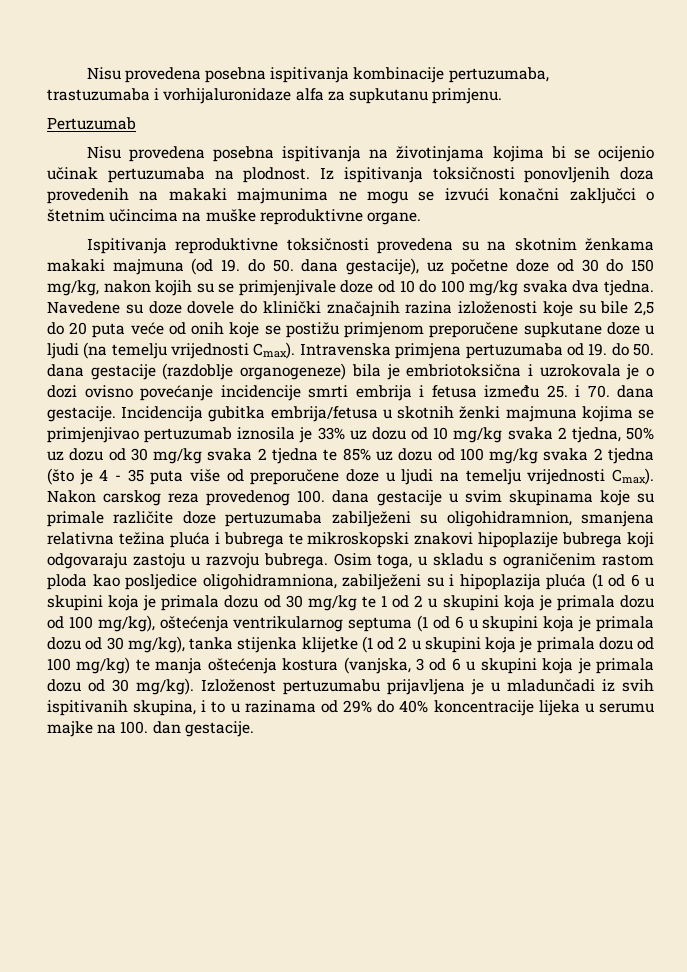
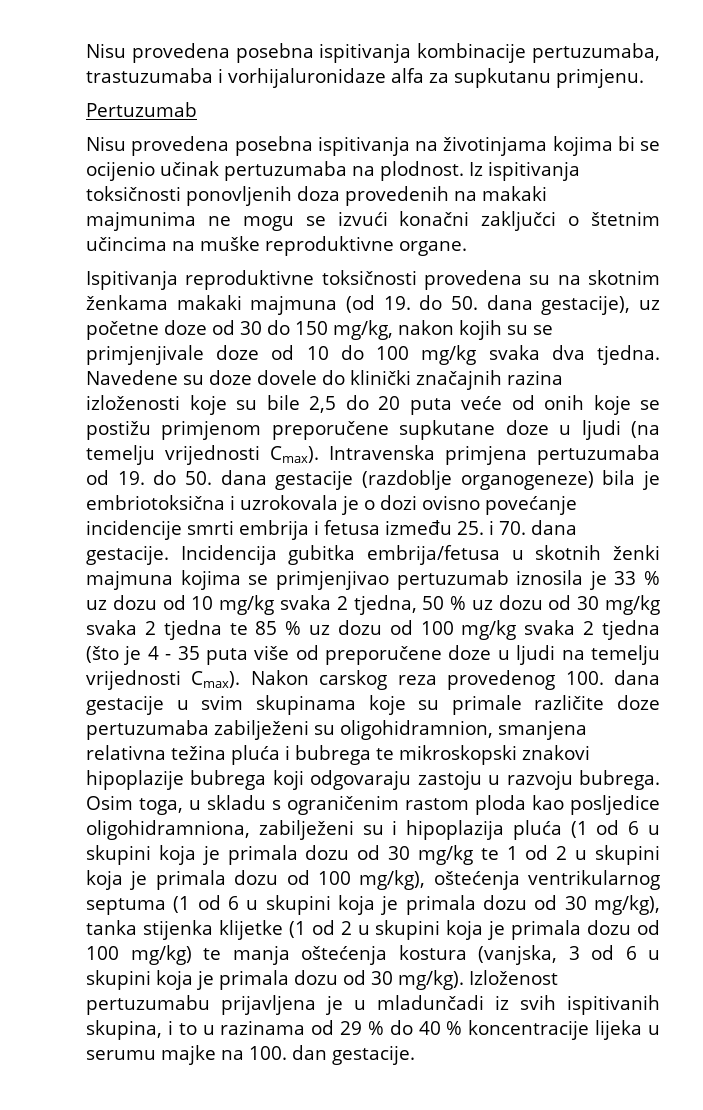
[317,427,345,440] 33% -> [614,571,660,585] 33 %
[625,427,654,440] 50% -> [422,596,467,610] 50 %
[342,448,371,461] 85% -> [255,621,302,635] 85 %
[343,700,429,713] 29% do 40% -> [340,1020,463,1035] 29 % do 40 %

